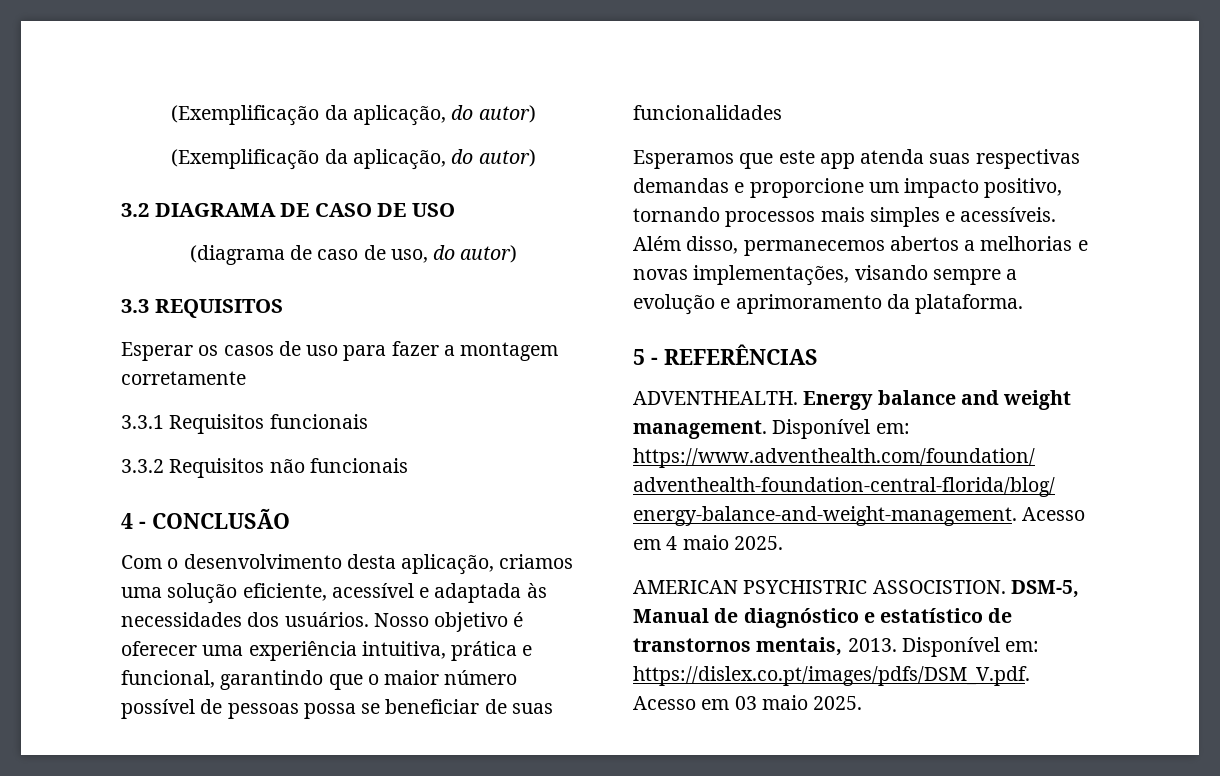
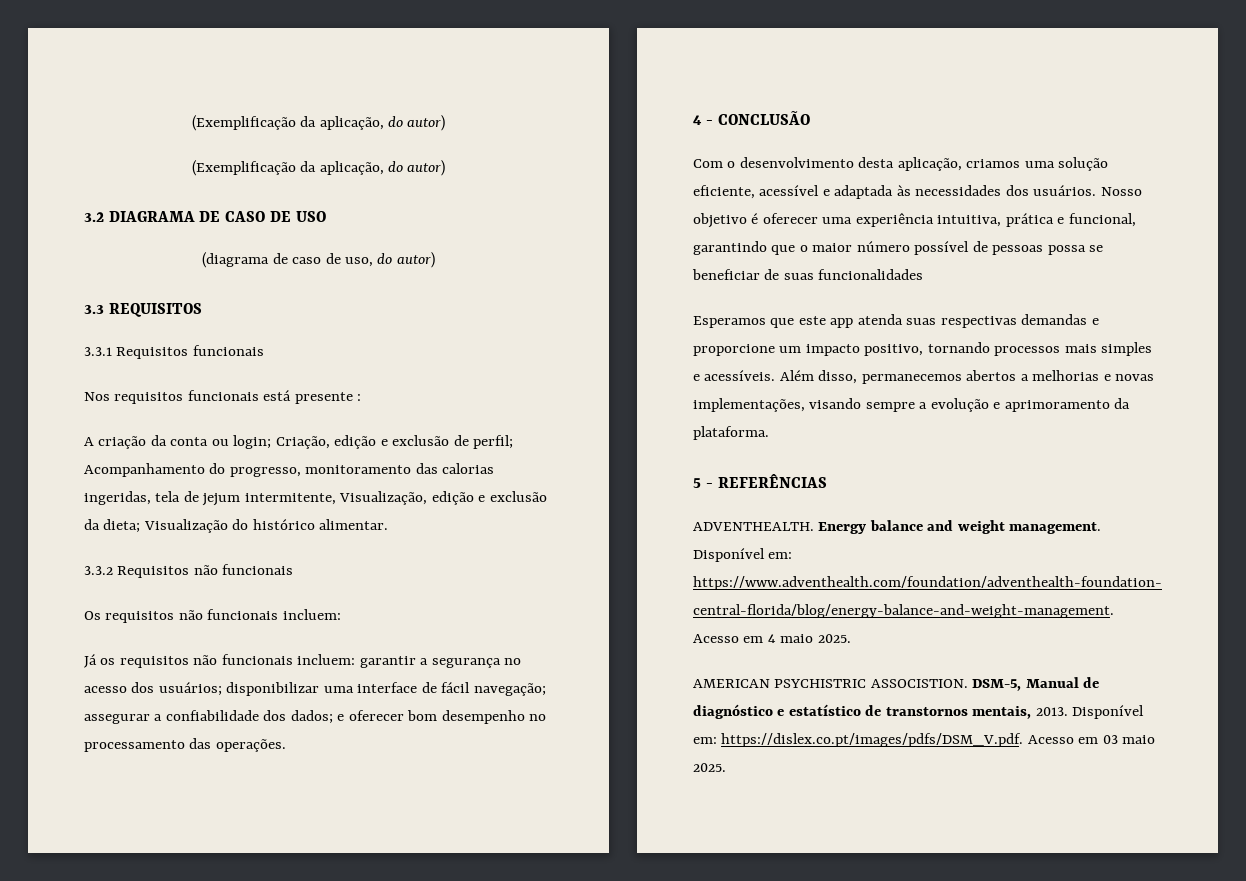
[121,341,559,361] [121,371,246,385] [121,414,368,434] [121,458,408,478] Esperar os casos de uso para fazer a montagem corretamente // 3.3.1 Requisitos funcionais // 3.3.2 Requisitos não funcionais -> [84,345,264,359] [84,390,362,404] [84,435,514,449] [84,463,495,477] [84,491,547,506] [84,519,389,533] [84,564,294,578] [84,609,341,623] [84,654,522,668] [84,682,546,696] [84,710,547,724] [84,738,286,752] 3.3.1 Requisitos funcionais // Nos requisitos funcionais está presente : // A criação da conta ou login; Criação, edição e exclusão de perfil; Acompanhamento do progresso, monitoramento das calorias ingeridas, tela de jejum intermitente, Visualização, edição e exclusão da dieta; Visualização do histórico alimentar. // 3.3.2 Requisitos não funcionais // Os requisitos não funcionais incluem: // Já os requisitos não funcionais incluem: garantir a segurança no acesso dos usuários; disponibilizar uma interface de fácil navegação; assegurar a confiabilidade dos dados; e oferecer bom desempenho no processamento das operações.

